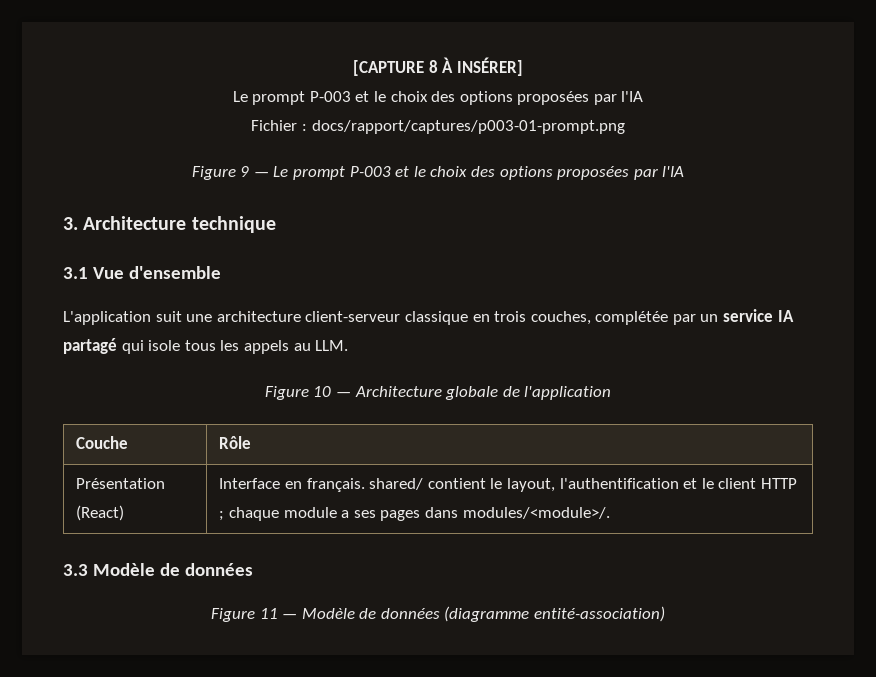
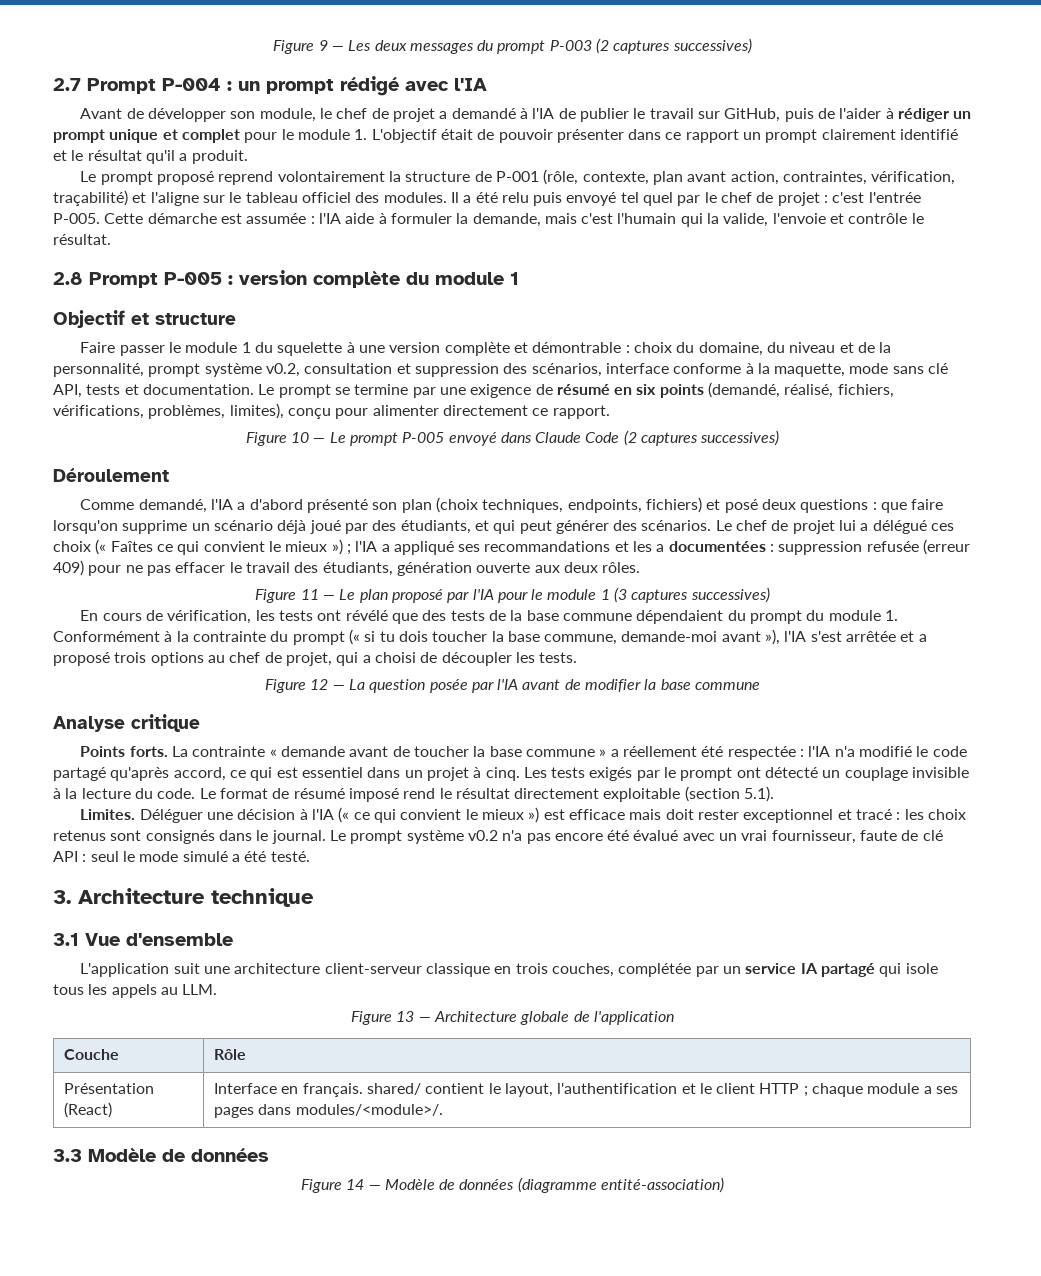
[353,57,523,76] [232,91,644,105] [251,120,625,134] [191,166,250,180] [CAPTURE 8 À INSÉRER] // Le prompt P-003 et le choix des options proposées par l'IA // Fichier : docs/rapport/captures/p003-01-prompt.png // Figure 9 -> [273,38,752,54] [53,76,487,96] [80,108,972,122] [53,129,959,143] [53,150,248,164] [80,169,956,185] [53,190,921,206] [53,213,924,227] [53,234,111,245] [53,270,519,288] [53,310,236,328] [80,342,892,356] [53,363,949,377] [53,382,894,398] [53,403,610,419] [245,432,309,446] Figure 9 — Les deux messages du prompt P-003 (2 captures successives) // 2.7 Prompt P-004 : un prompt rédigé avec l'IA // Avant de développer son module, le chef de projet a demandé à l'IA de publier le travail sur GitHub, puis de l'aider à rédiger un prompt unique et complet pour le module 1. L'objectif était de pouvoir présenter dans ce rapport un prompt clairement identifié et le résultat qu'il a produit. // Le prompt proposé reprend volontairement la structure de P-001 (rôle, contexte, plan avant action, contraintes, vérification, traçabilité) et l'aligne sur le tableau officiel des modules. Il a été relu puis envoyé tel quel par le chef de projet : c'est l'entrée P-005. Cette démarche est assumée : l'IA aide à formuler la demande, mais c'est l'humain qui la valide, l'envoie et contrôle le résultat. // 2.8 Prompt P-005 : version complète du module 1 // Objectif et structure // Faire passer le module 1 du squelette à une version complète et démontrable : choix du domaine, du niveau et de la personnalité, prompt système v0.2, consultation et suppression des scénarios, interface conforme à la maquette, mode sans clé API, tests et documentation. Le prompt se termine par une exigence de résumé en six points (demandé, réalisé, fichiers, vérifications, problèmes, limites), conçu pour alimenter directement ce rapport. // Figure 10
[349,166,685,180] P-003 et le choix des options proposées par l'IA -> [402,430,780,446] [53,468,169,482] [80,497,944,513] [53,520,955,534] [53,539,971,555] [53,560,641,576] [255,587,770,603] [80,610,898,624] [53,629,927,645] [53,652,578,666] [264,679,761,693] [53,714,200,732] [80,746,967,760] [53,767,970,781] [53,786,775,802] [80,807,966,823] [53,830,943,844] [53,851,310,862] P-005 envoyé dans Claude Code (2 captures successives) // Déroulement // Comme demandé, l'IA a d'abord présenté son plan (choix techniques, endpoints, fichiers) et posé deux questions : que faire lorsqu'on supprime un scénario déjà joué par des étudiants, et qui peut générer des scénarios. Le chef de projet lui a délégué ces choix (« Faîtes ce qui convient le mieux ») ; l'IA a appliqué ses recommandations et les a documentées : suppression refusée (erreur 409) pour ne pas effacer le travail des étudiants, génération ouverte aux deux rôles. // Figure 11 — Le plan proposé par l'IA pour le module 1 (3 captures successives) // En cours de vérification, les tests ont révélé que des tests de la base commune dépendaient du prompt du module 1. Conformément à la contrainte du prompt (« si tu dois toucher la base commune, demande-moi avant »), l'IA s'est arrêtée et a proposé trois options au chef de projet, qui a choisi de découpler les tests. // Figure 12 — La question posée par l'IA avant de modifier la base commune // Analyse critique // Points forts. La contrainte « demande avant de toucher la base commune » a réellement été respectée : l'IA n'a modifié le code partagé qu'après accord, ce qui est essentiel dans un projet à cinq. Les tests exigés par le prompt ont détecté un couplage invisible à la lecture du code. Le format de résumé imposé rend le résultat directement exploitable (section 5.1). // Limites. Déléguer une décision à l'IA (« ce qui convient le mieux ») est efficace mais doit rester exceptionnel et tracé : les choix retenus sont consignés dans le journal. Le prompt système v0.2 n'a pas encore été évalué avec un vrai fournisseur, faute de clé API : seul le mode simulé a été testé.
[313,386,332,397] 10 -> [396,1011,415,1022] 13
[259,608,278,619] 11 -> [346,1179,365,1190] 14

